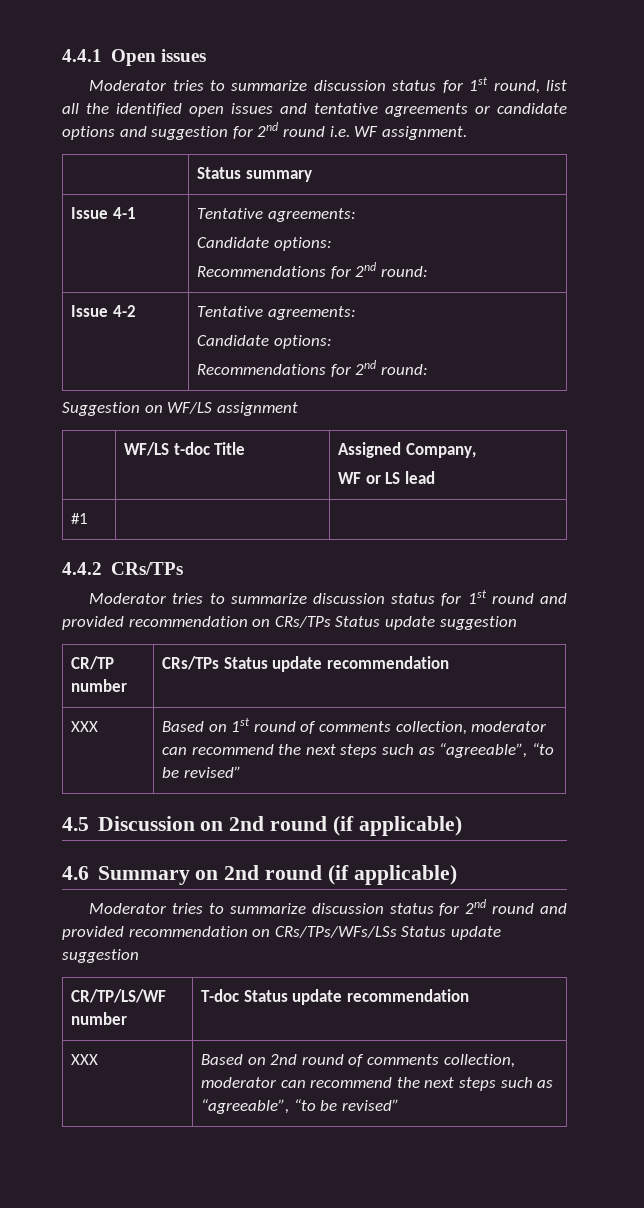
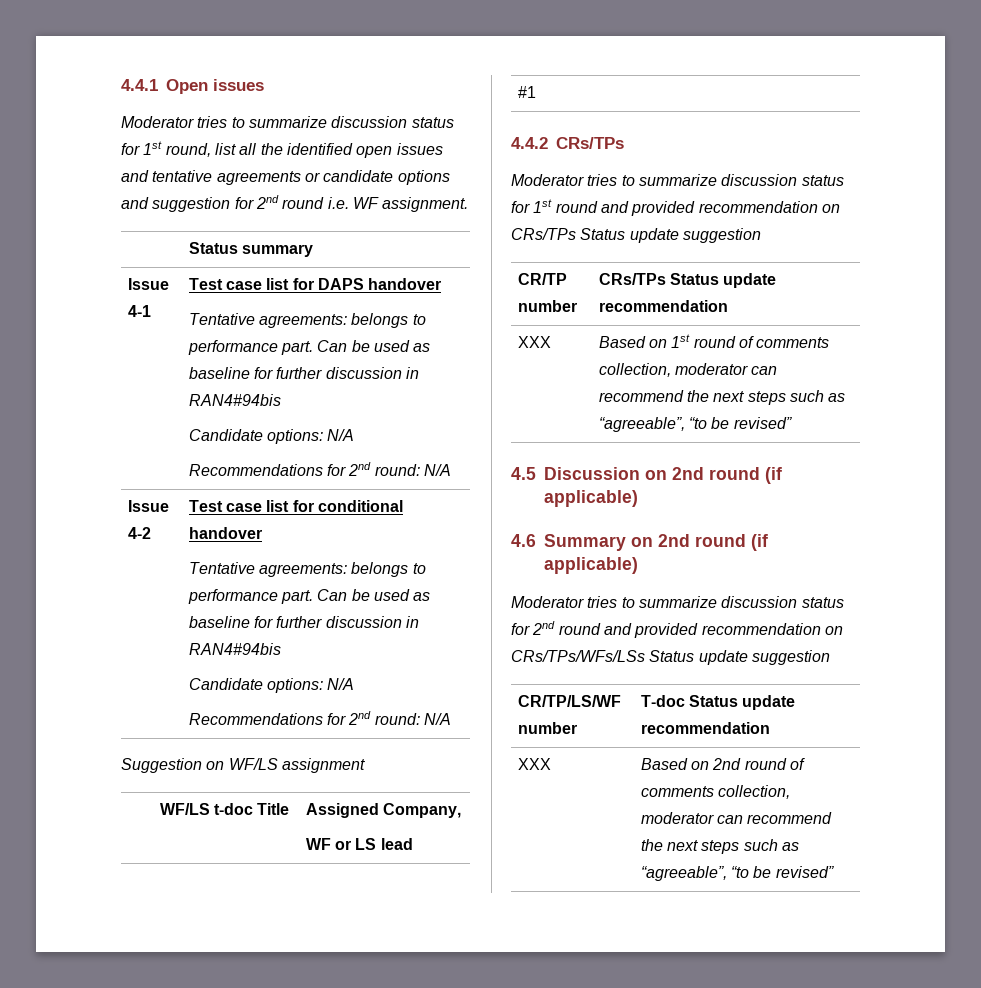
[196,208,356,222] [196,237,332,251] [196,262,428,279] Tentative agreements: // Candidate options: // Recommendations for 2nd round: -> [188,278,442,290] [188,313,426,328] [187,340,431,355] [188,367,420,379] [188,394,281,406] [188,429,355,444] [188,462,452,476] Test case list for DAPS handover // Tentative agreements: belongs to performance part. Can be used as baseline for further discussion in RAN4#94bis // Candidate options: N/A // Recommendations for 2nd round: N/A
[196,306,356,320] [196,335,332,349] [196,360,428,377] Tentative agreements: // Candidate options: // Recommendations for 2nd round: -> [188,500,404,512] [188,527,262,539] [188,562,426,577] [187,589,431,604] [188,616,420,628] [188,643,281,655] [188,678,355,693] [188,711,452,725] Test case list for conditional handover // Tentative agreements: belongs to performance part. Can be used as baseline for further discussion in RAN4#94bis // Candidate options: N/A // Recommendations for 2nd round: N/A

